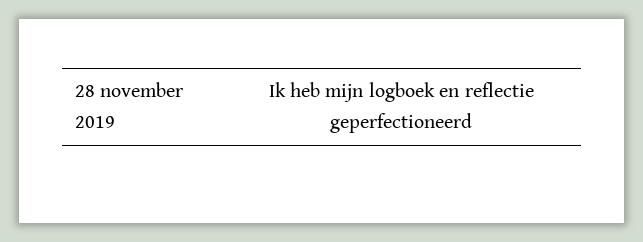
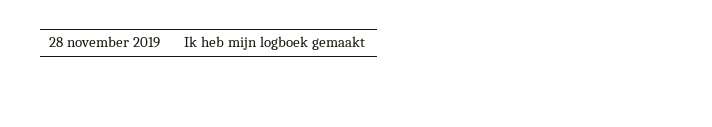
[439,82,534,97] [330,113,472,133] en reflectie geperfectioneerd -> [311,36,365,50] gemaakt

